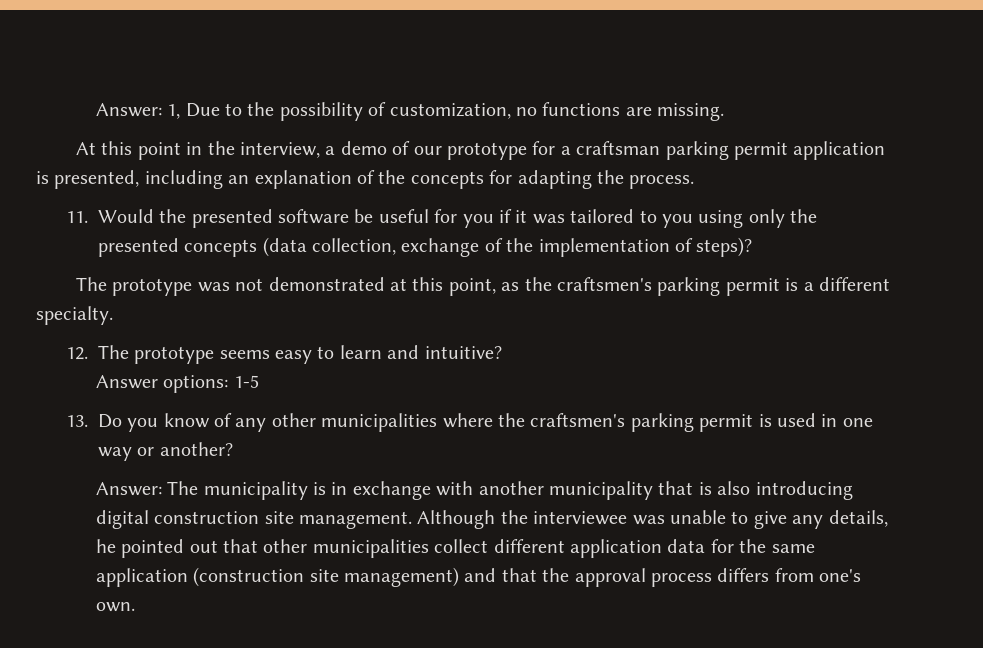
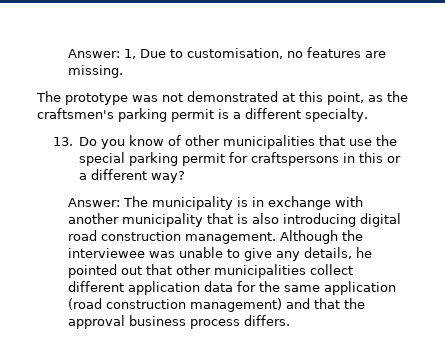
[247,102,725,121] [76,141,886,160] [36,170,695,189] [65,209,818,228] [97,237,753,257] the possibility of customization, no functions are missing. // At this point in the interview, a demo of our prototype for a craftsman parking permit application is presented, including an explanation of the concepts for adapting the process. // 11. Would the presented software be useful for you if it was tailored to you using only the presented concepts (data collection, exchange of the implementation of steps)? -> [187,47,387,59] [68,65,124,78] customisation, no features are missing.
[65,345,502,364] [95,375,259,393] // 12. The prototype seems easy to learn and intuitive? // Answer options: 1-5 -> (368, 115) none
[235,413,873,432] [97,442,233,461] any other municipalities where the craftsmen's parking permit is used in one way or another? -> [185,135,398,149] [79,152,402,166] [79,169,186,183] other municipalities that use the special parking permit for craftspersons in this or a different way?
[154,511,294,524] construction site -> [68,230,182,241] road construction
[193,567,339,587] (construction site -> [68,298,187,310] (road construction
[650,568,862,587] [95,602,135,612] process differs from one's own. -> [129,315,291,329] business process differs.

